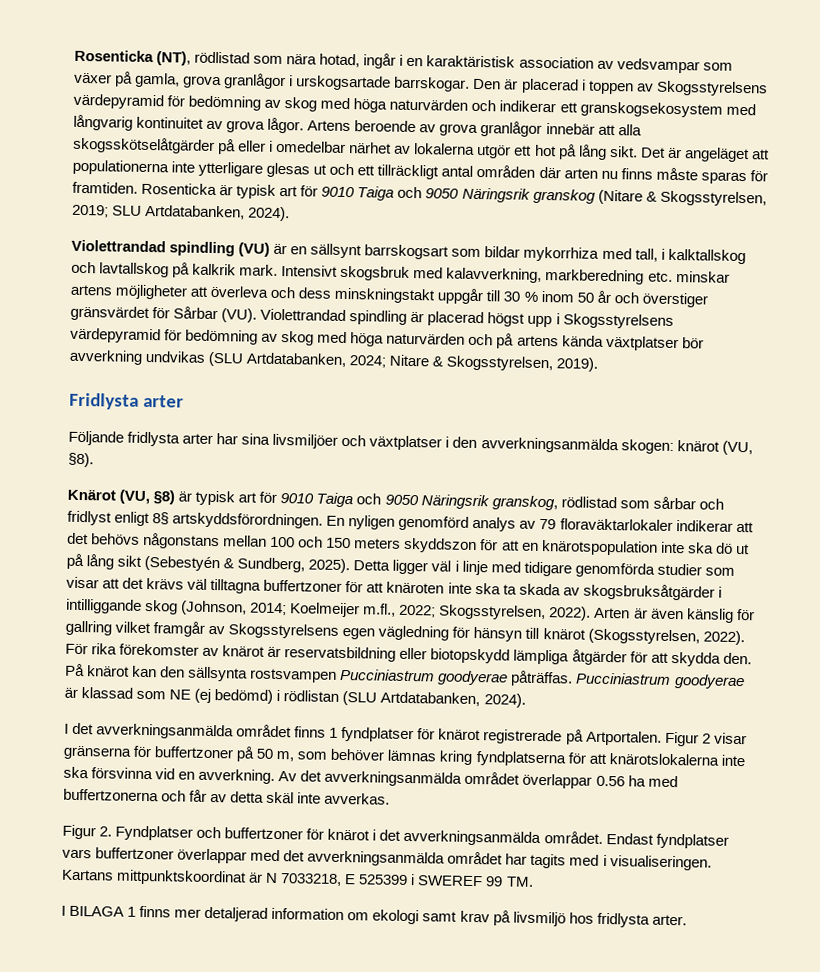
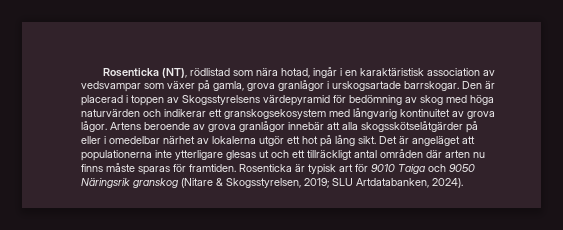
[71,239,746,265] [71,261,730,285] [70,284,708,308] [70,305,674,329] [70,327,704,352] [69,349,599,372] [69,392,184,410] [68,430,753,456] [68,452,94,468] [67,488,724,511] [67,510,754,533] [67,532,750,556] [66,553,735,578] [66,576,722,601] [66,598,755,623] [65,620,745,646] [65,643,752,667] [65,663,745,690] [64,687,526,708] [64,722,747,747] [63,745,745,767] [63,766,678,789] [63,788,391,805] [62,824,729,849] [62,847,712,871] [61,869,534,887] [61,905,687,928] // Violettrandad spindling (VU) är en sällsynt barrskogsart som bildar mykorrhiza med tall, i kalktallskog och lavtallskog på kalkrik mark. Intensivt skogsbruk med kalavverkning, markberedning etc. minskar artens möjligheter att överleva och dess minskningstakt uppgår till 30 % inom 50 år och överstiger gränsvärdet för Sårbar (VU). Violettrandad spindling är placerad högst upp i Skogsstyrelsens värdepyramid för bedömning av skog med höga naturvärden och på artens kända växtplatser bör avverkning undvikas (SLU Artdatabanken, 2024; Nitare & Skogsstyrelsen, 2019). // Fridlysta arter // Följande fridlysta arter har sina livsmiljöer och växtplatser i den avverkningsanmälda skogen: knärot (VU, §8). // Knärot (VU, §8) är typisk art för 9010 Taiga och 9050 Näringsrik granskog, rödlistad som sårbar och fridlyst enligt 8§ artskyddsförordningen. En nyligen genomförd analys av 79 floraväktarlokaler indikerar att det behövs någonstans mellan 100 och 150 meters skyddszon för att en knärotspopulation inte ska dö ut på lång sikt (Sebestyén & Sundberg, 2025). Detta ligger väl i linje med tidigare genomförda studier som visar att det krävs väl tilltagna buffertzoner för att knäroten inte ska ta skada av skogsbruksåtgärder i intilliggande skog (Johnson, 2014; Koelmeijer m.fl., 2022; Skogsstyrelsen, 2022). Arten är även känslig för gallring vilket framgår av Skogsstyrelsens egen vägledning för hänsyn till knärot (Skogsstyrelsen, 2022). För rika förekomster av knärot är reservatsbildning eller biotopskydd lämpliga åtgärder för att skydda den. På knärot kan den sällsynta rostsvampen Pucciniastrum goodyerae påträffas. Pucciniastrum goodyerae är klassad som NE (ej bedömd) i rödlistan (SLU Artdatabanken, 2024). // I det avverkningsanmälda området finns 1 fyndplatser för knärot registrerade på Artportalen. Figur 2 visar gränserna för buffertzoner på 50 m, som behöver lämnas kring fyndplatserna för att knärotslokalerna inte ska försvinna vid en avverkning. Av det avverkningsanmälda området överlappar 0.56 ha med buffertzonerna och får av detta skäl inte avverkas. // Figur 2. Fyndplatser och buffertzoner för knärot i det avverkningsanmälda området. Endast fyndplatser vars buffertzoner överlappar med det avverkningsanmälda området har tagits med i visualiseringen. Kartans mittpunktskoordinat är N 7033218, E 525399 i SWEREF 99 TM. // I BILAGA 1 finns mer detaljerad information om ekologi samt krav på livsmiljö hos fridlysta arter. -> (463, 183) none

